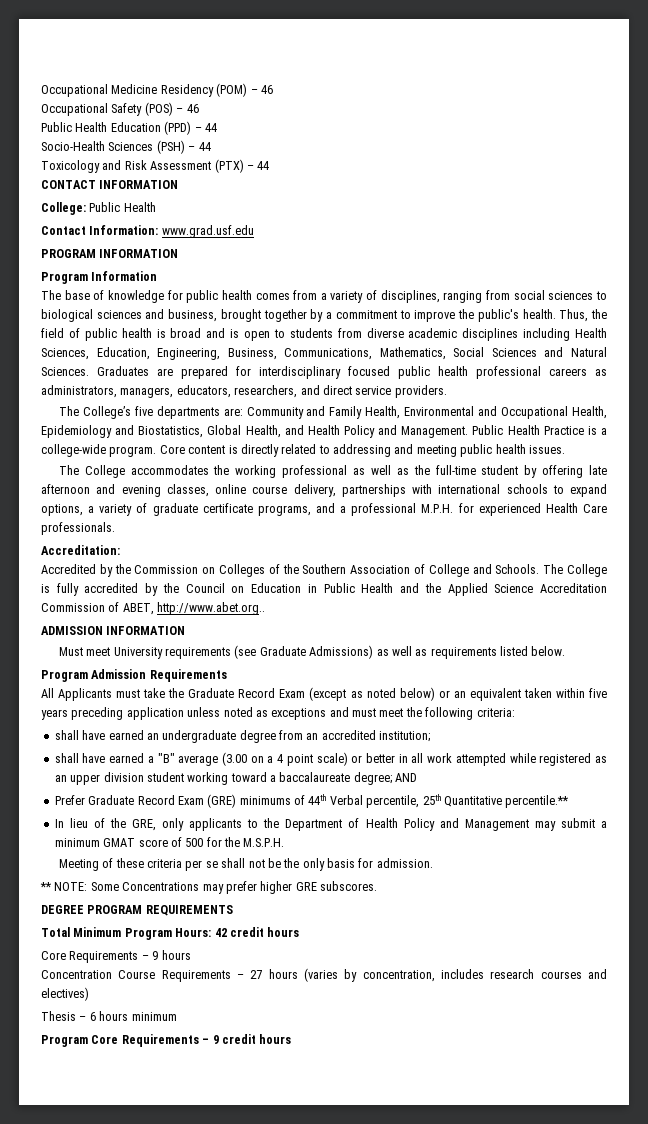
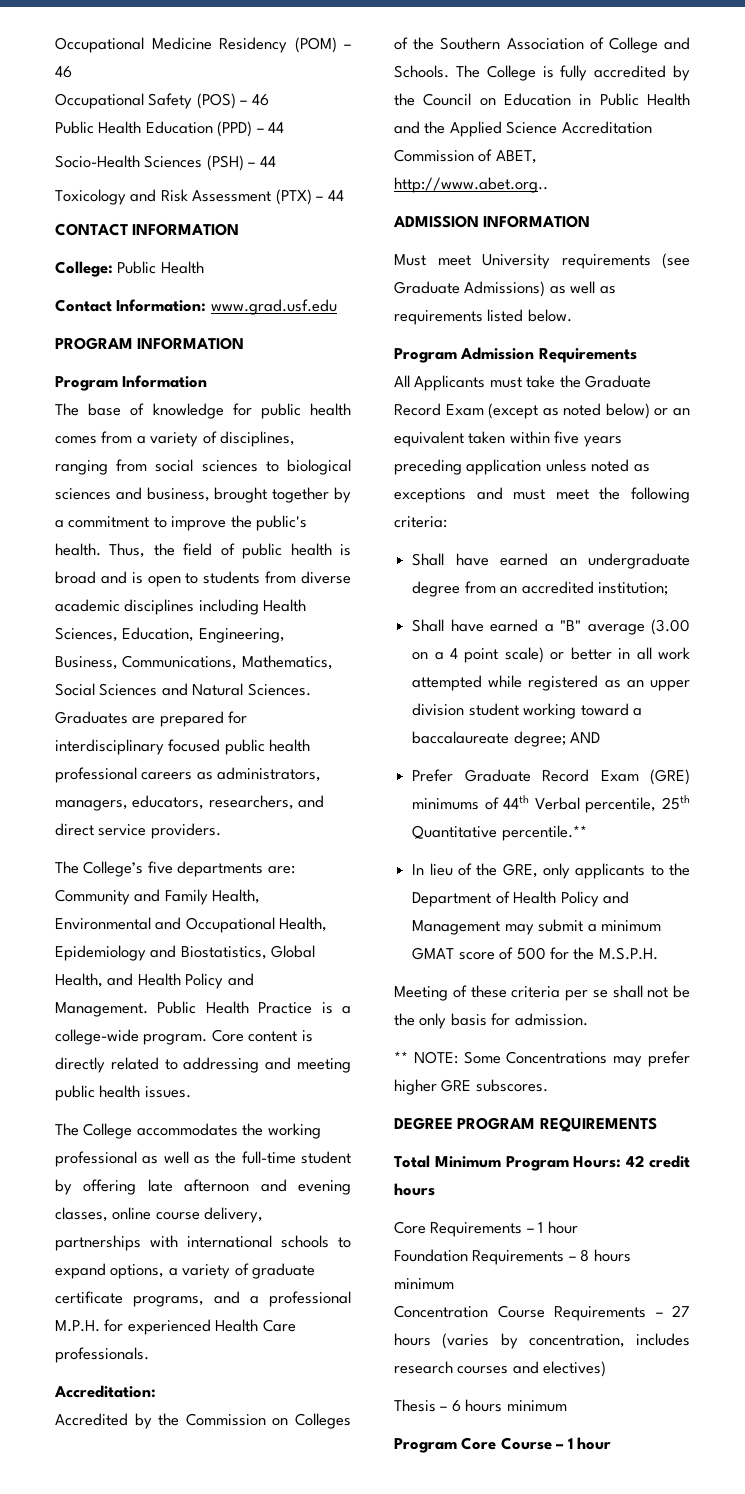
[54,730,79,740] shall -> [412,553,445,566] Shall
[54,753,79,763] shall -> [412,619,445,632] Shall
[152,950,191,960] 9 hours -> [538,1221,578,1234] [394,1249,631,1265] [394,1278,454,1290] 1 hour // Foundation Requirements – 8 hours minimum
[121,1034,292,1047] Requirements – 9 credit hours -> [500,1437,612,1450] Course – 1 hour

